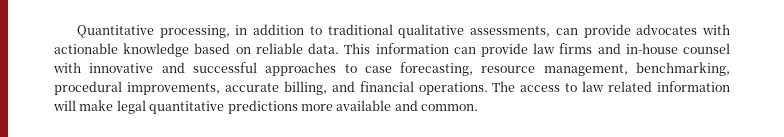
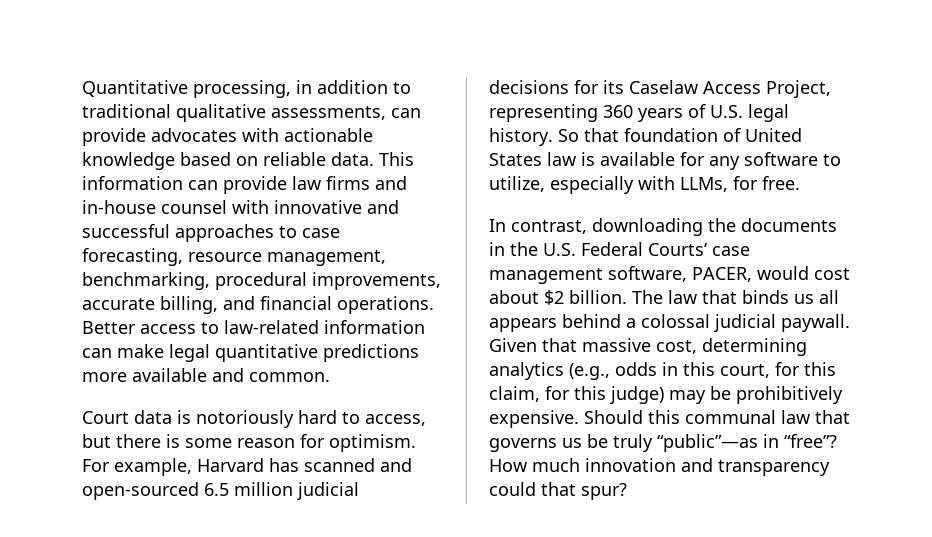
[492,81,516,92] The -> [82,321,136,334] Better
[582,81,730,92] [53,100,76,111] law related information will -> [224,320,425,334] [82,348,112,358] law-related information can
(478, 107) none -> [82,410,426,428] [82,434,416,452] [82,458,412,476] [82,482,359,500] [489,80,831,98] [489,104,789,122] [489,128,802,146] [489,152,841,170] [489,176,800,194] [489,218,837,236] [489,242,750,256] [489,266,850,284] [489,290,839,305] [489,314,850,332] [489,338,807,356] [489,362,836,380] [489,386,843,404] [489,410,850,428] [489,434,837,452] [489,458,830,476] [489,482,627,500] // Court data is notoriously hard to access, but there is some reason for optimism. For example, Harvard has scanned and open-sourced 6.5 million judicial decisions for its Caselaw Access Project, representing 360 years of U.S. legal history. So that foundation of United States law is available for any software to utilize, especially with LLMs, for free. // In contrast, downloading the documents in the U.S. Federal Courts’ case management software, PACER, would cost about $2 billion. The law that binds us all appears behind a colossal judicial paywall. Given that massive cost, determining analytics (e.g., odds in this court, for this claim, for this judge) may be prohibitively expensive. Should this communal law that governs us be truly “public”—as in “free”? How much innovation and transparency could that spur?

